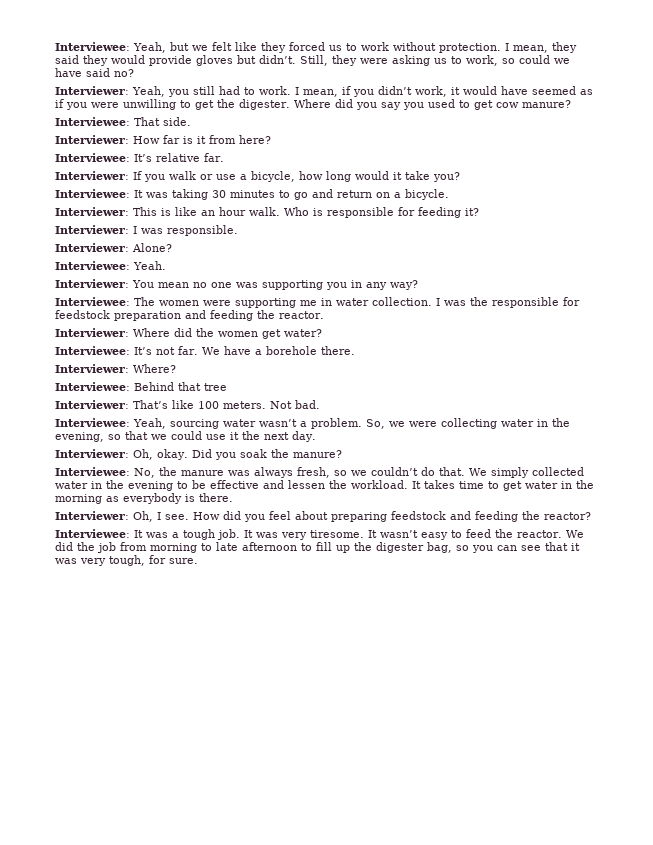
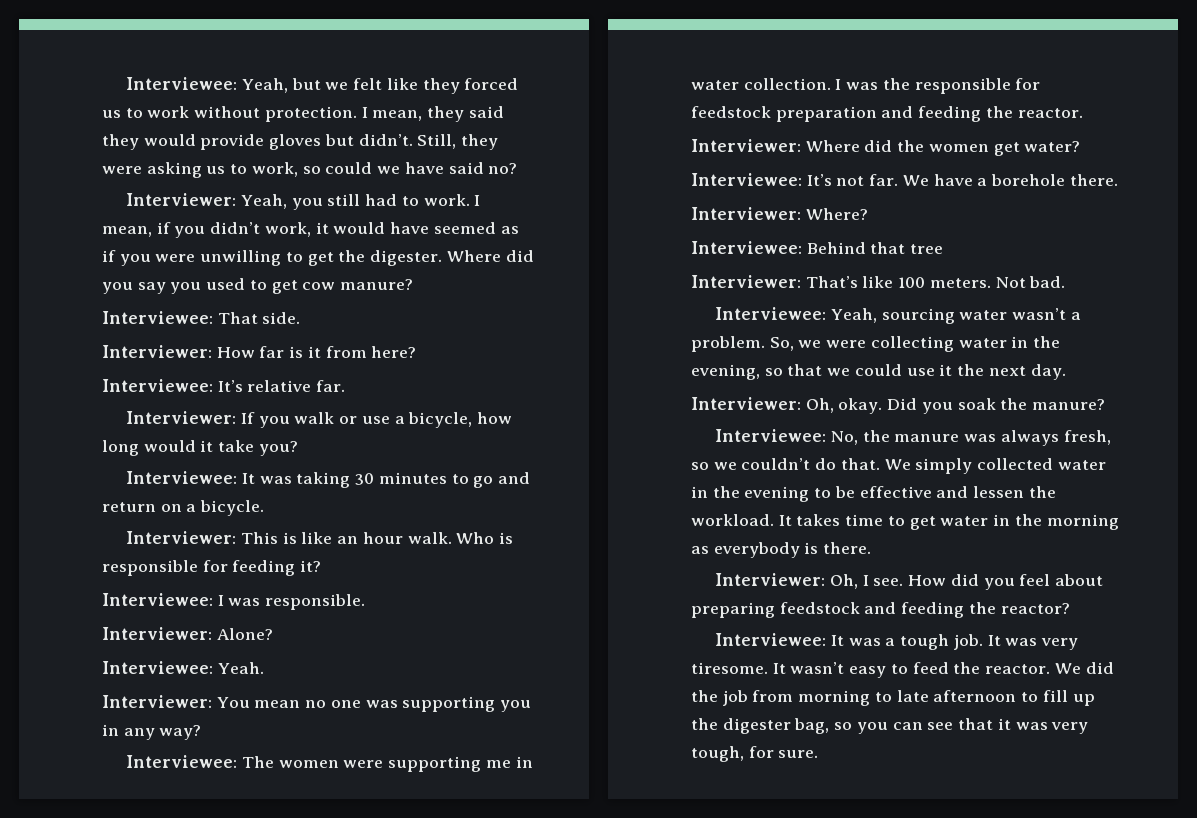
[55,225,129,234] Interviewer: -> [102,593,213,606] Interviewee:

